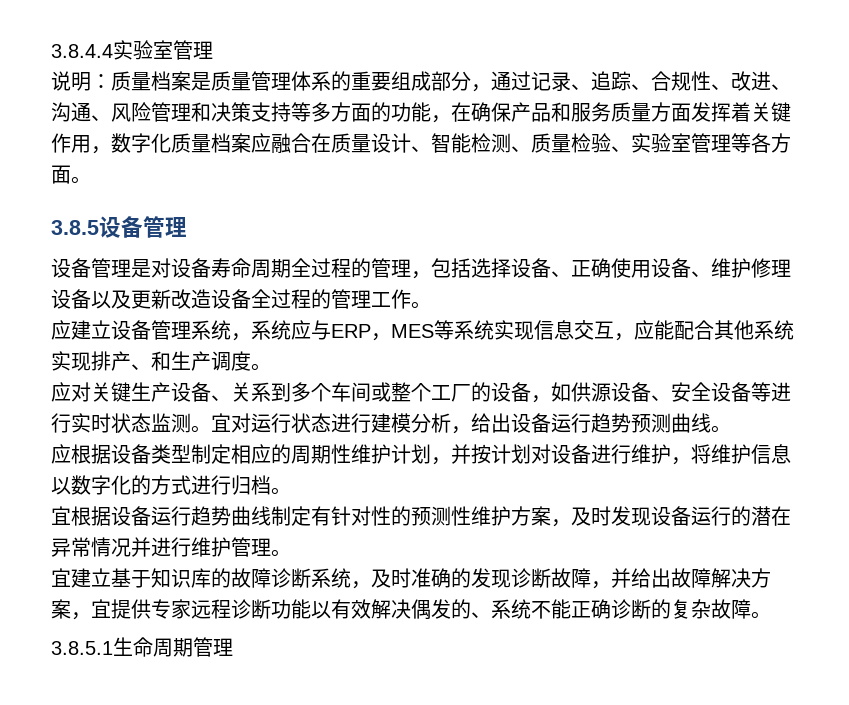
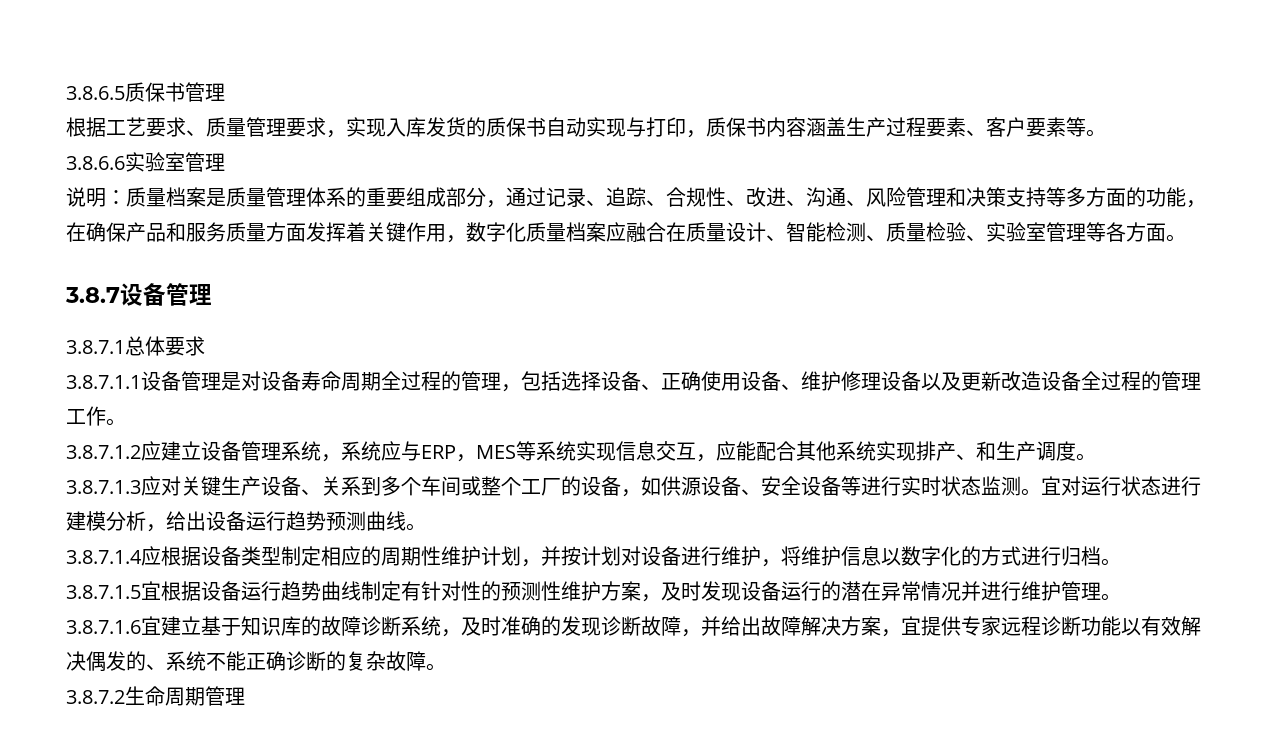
[51,44,113,58] 3.8.4.4 -> [66,82,225,102] [66,117,1106,138] [66,156,125,170] 3.8.6.5质保书管理 // 根据工艺要求、质量管理要求，实现入库发货的质保书自动实现与打印，质保书内容涵盖生产过程要素、客户要素等。 // 3.8.6.6
[51,220,99,235] 3.8.5 -> [65,287,120,303] 3.8.7
(187, 227) none -> [66,336,205,356] [66,375,141,389] 3.8.7.1总体要求 // 3.8.7.1.1
(431, 305) none -> [66,445,141,459] 3.8.7.1.2
(271, 367) none -> [66,480,141,494] 3.8.7.1.3
(731, 429) none -> [66,550,142,564] 3.8.7.1.4
(291, 491) none -> [66,585,141,599] 3.8.7.1.5
(291, 553) none -> [66,620,141,634] 3.8.7.1.6
[51,641,113,655] 3.8.5.1 -> [66,690,125,704] 3.8.7.2

